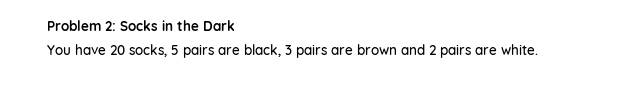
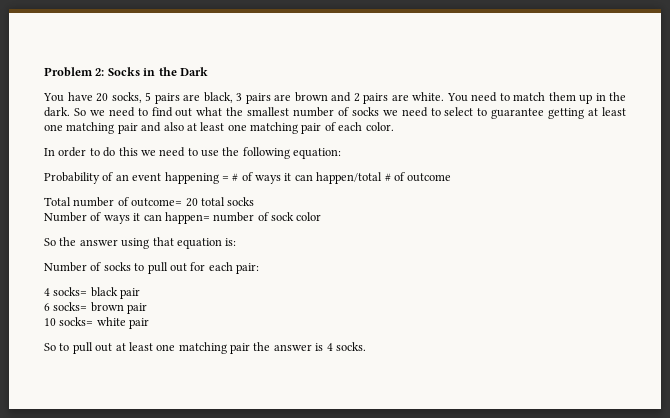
(538, 49) none -> [446,92,626,104] [44,107,627,119] [44,122,394,134] [44,147,342,159] [44,172,452,184] [44,197,255,207] [44,212,322,224] [44,237,237,249] [44,262,259,274] [44,287,141,299] [44,302,148,314] [44,317,150,329] [44,342,366,354] You need to match them up in the dark. So we need to find out what the smallest number of socks we need to select to guarantee getting at least one matching pair and also at least one matching pair of each color. // In order to do this we need to use the following equation: // Probability of an event happening = # of ways it can happen/total # of outcome // Total number of outcome= 20 total socks // Number of ways it can happen= number of sock color // So the answer using that equation is: // Number of socks to pull out for each pair: // 4 socks= black pair // 6 socks= brown pair // 10 socks= white pair // So to pull out at least one matching pair the answer is 4 socks.

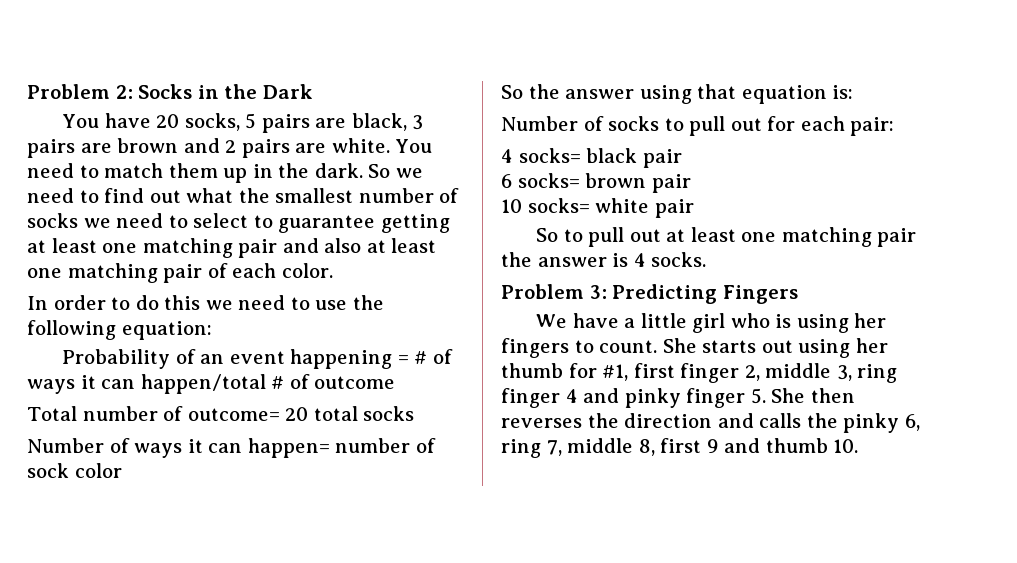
(366, 346) none -> [501,284,798,304] [536,313,887,333] [501,338,888,358] [501,363,898,383] [501,388,855,408] [501,413,920,433] [501,438,859,458] // Problem 3: Predicting Fingers // We have a little girl who is using her fingers to count. She starts out using her thumb for #1, first finger 2, middle 3, ring finger 4 and pinky finger 5. She then reverses the direction and calls the pinky 6, ring 7, middle 8, first 9 and thumb 10.

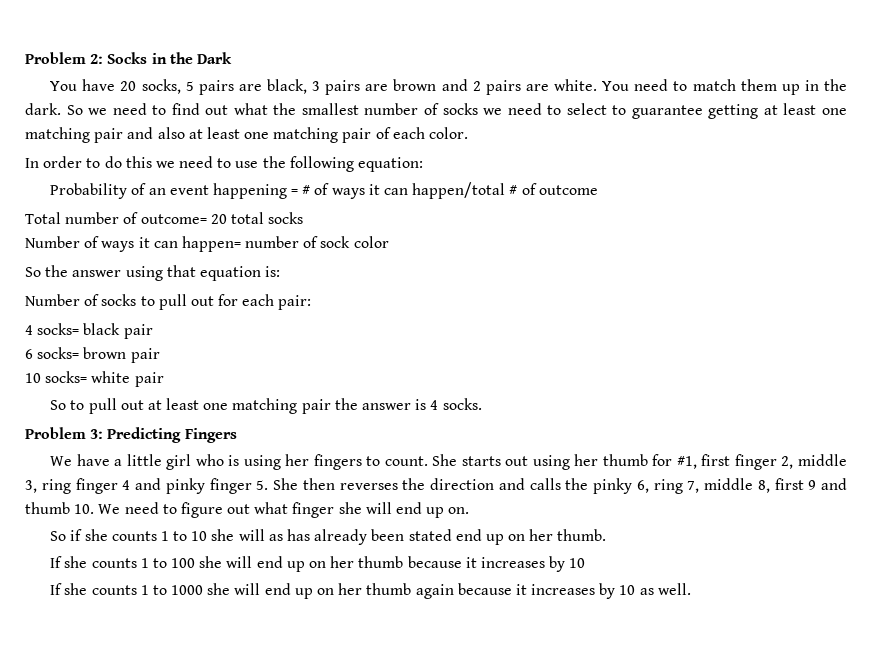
(859, 446) none -> [98,502,470,518] [50,529,607,545] [50,556,586,572] [50,583,691,599] We need to figure out what finger she will end up on. // So if she counts 1 to 10 she will as has already been stated end up on her thumb. // If she counts 1 to 100 she will end up on her thumb because it increases by 10 // If she counts 1 to 1000 she will end up on her thumb again because it increases by 10 as well.

